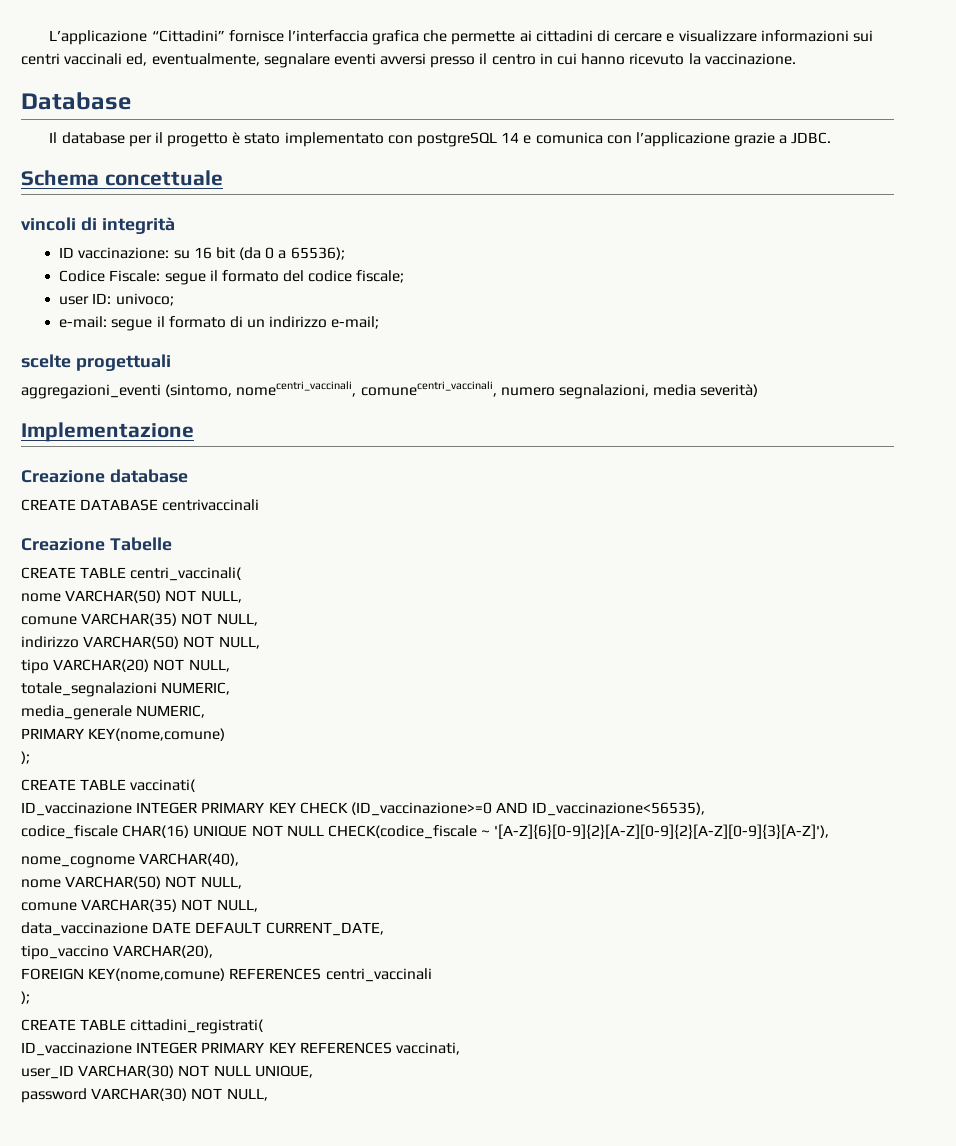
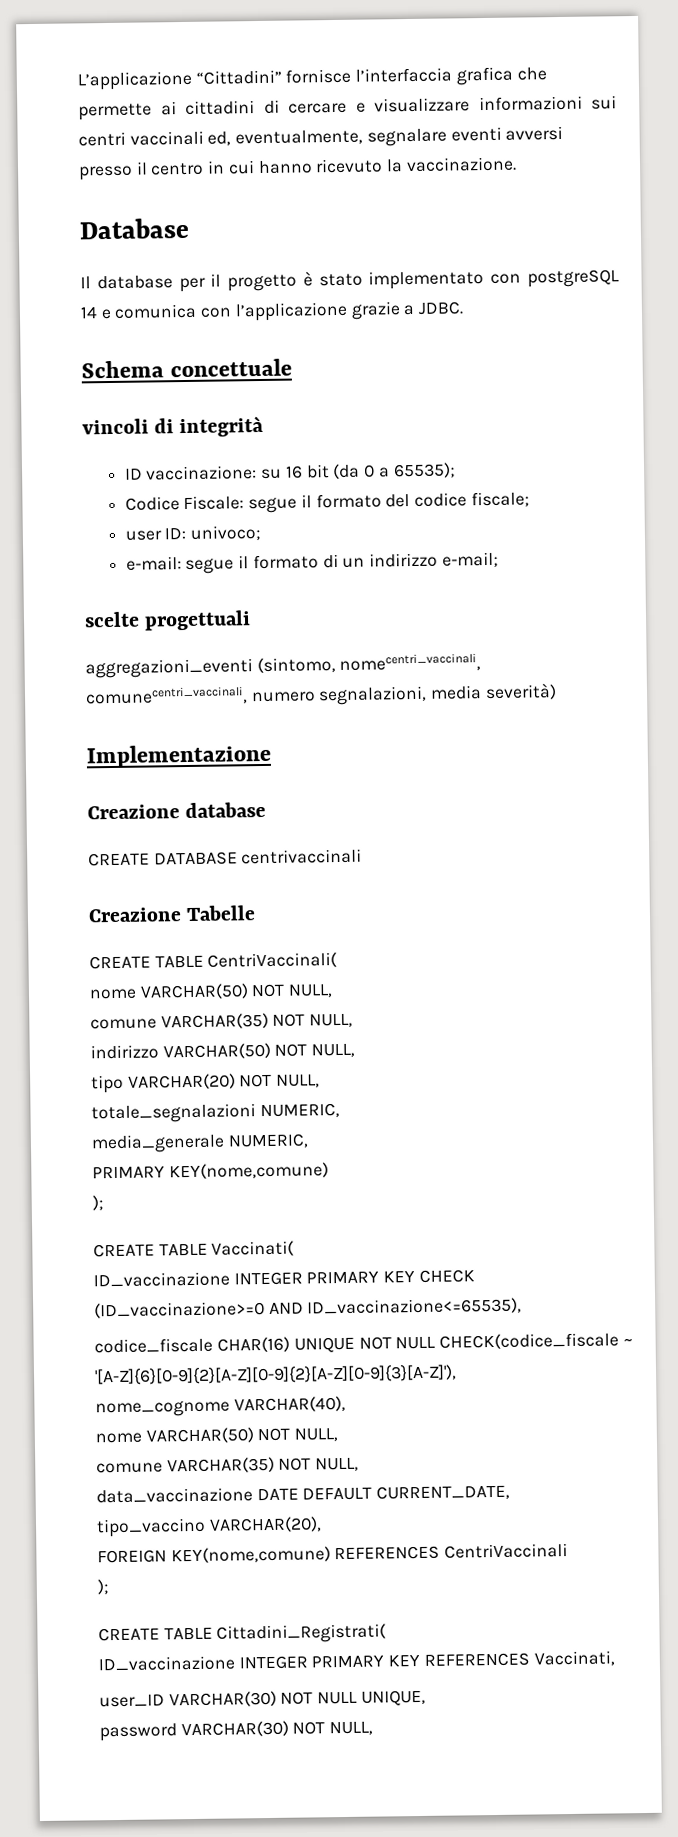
[290,247,345,260] 65536); -> [392,462,456,479] 65535);
[130,567,242,581] centri_vaccinali( -> [207,952,338,969] CentriVaccinali(
[130,779,196,792] vaccinati( -> [211,1240,295,1257] Vaccinati(
[532,802,706,816] ID_vaccinazione<56535), -> [307,1297,523,1316] ID_vaccinazione<=65535),
[325,968,432,982] [21,991,30,1004] [21,1019,264,1034] centri_vaccinali // ); // CREATE TABLE cittadini_registrati( -> [444,1543,569,1559] [97,1579,109,1595] [98,1623,387,1644] CentriVaccinali // ); // CREATE TABLE Cittadini_Registrati(
[395,1042,460,1055] vaccinati, -> [533,1650,615,1667] Vaccinati,

